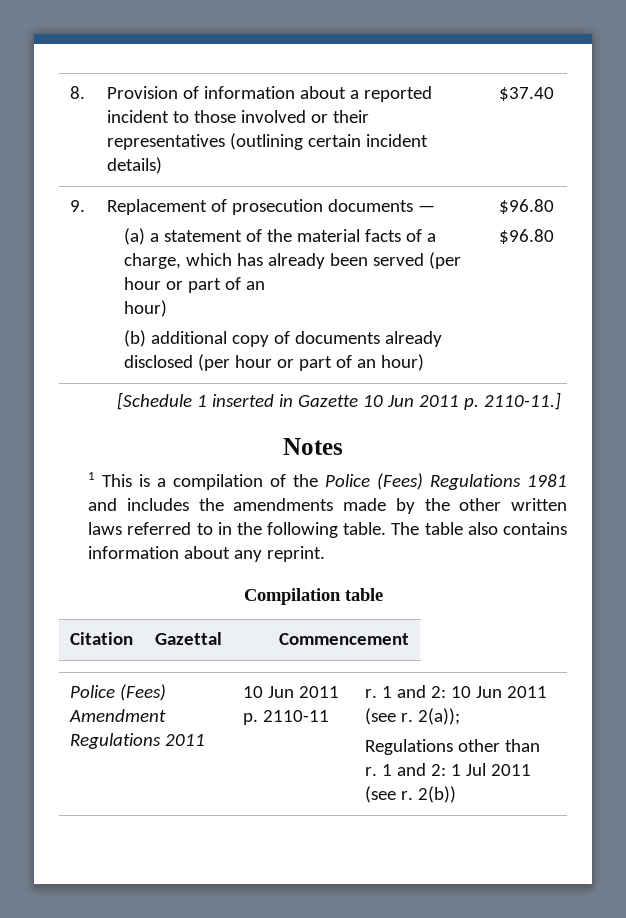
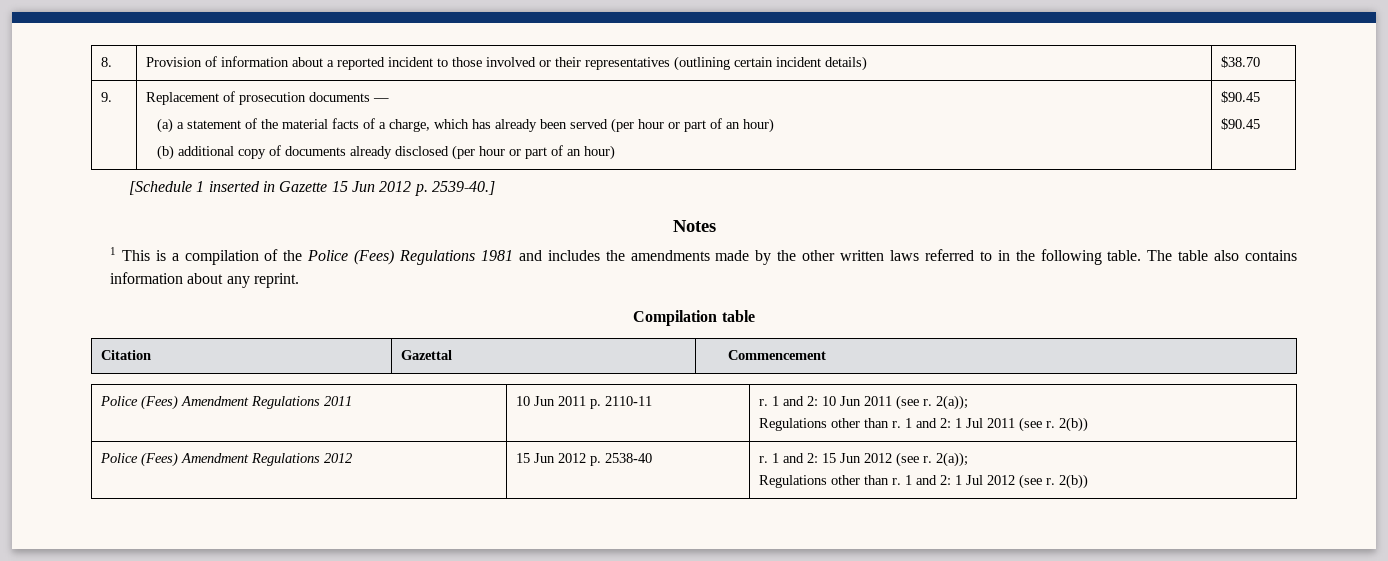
[498,87,554,101] $37.40 -> [1220,56,1260,68] $38.70
(266, 285) // -> (741, 125) none
[498,199,554,214] [498,229,554,244] $96.80 // $96.80 -> [1220,91,1260,103] [1220,118,1260,130] $90.45 // $90.45
[363,392,562,410] 10 Jun 2011 p. 2110-11.] -> [331,181,495,196] 15 Jun 2012 p. 2539-40.]
(456, 794) none -> [99,452,352,467] [515,453,652,466] [758,452,968,467] [758,474,1088,489] // Police (Fees) Amendment Regulations 2012 | 15 Jun 2012 p. 2538-40 | r. 1 and 2: 15 Jun 2012 (see r. 2(a)); // Regulations other than r. 1 and 2: 1 Jul 2012 (see r. 2(b))

